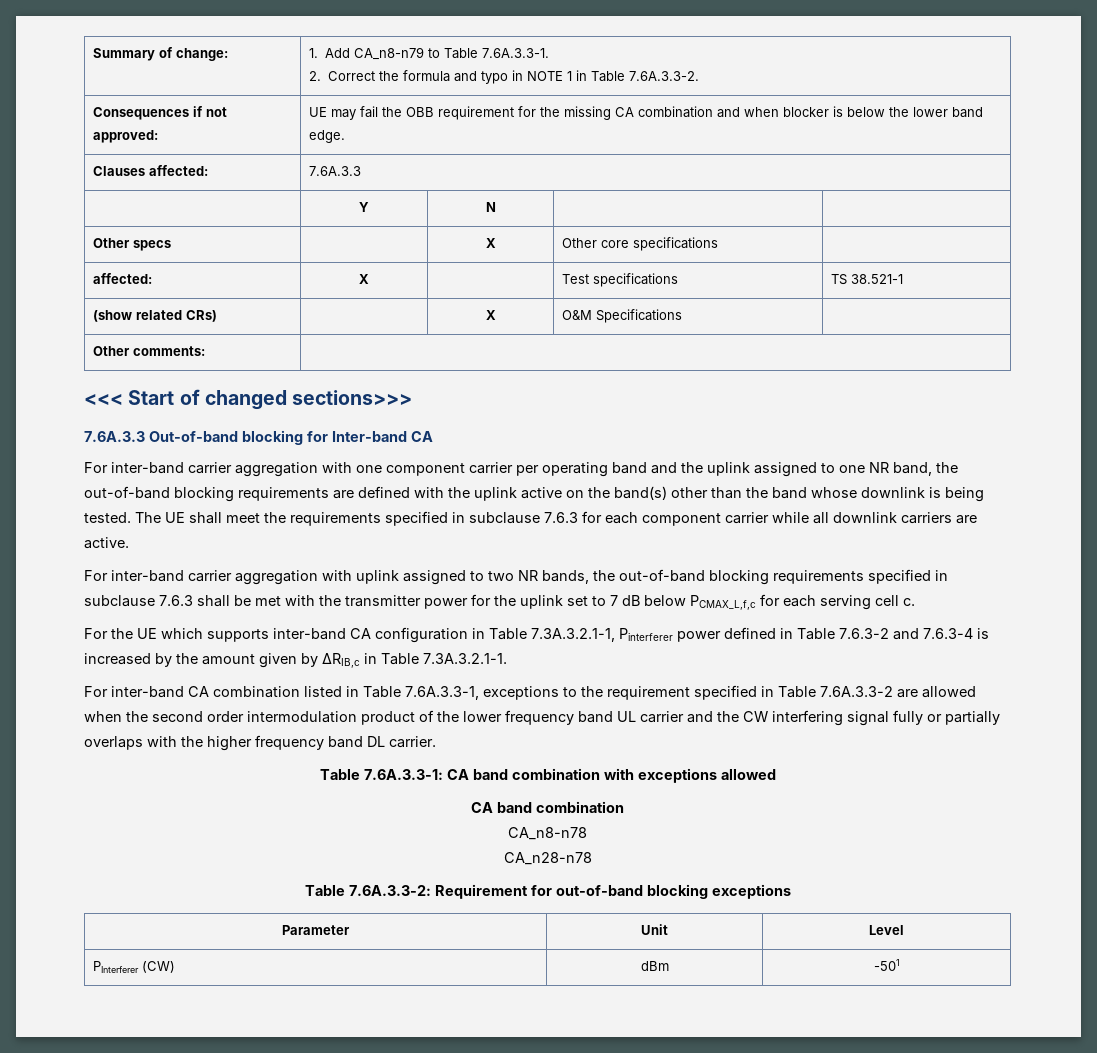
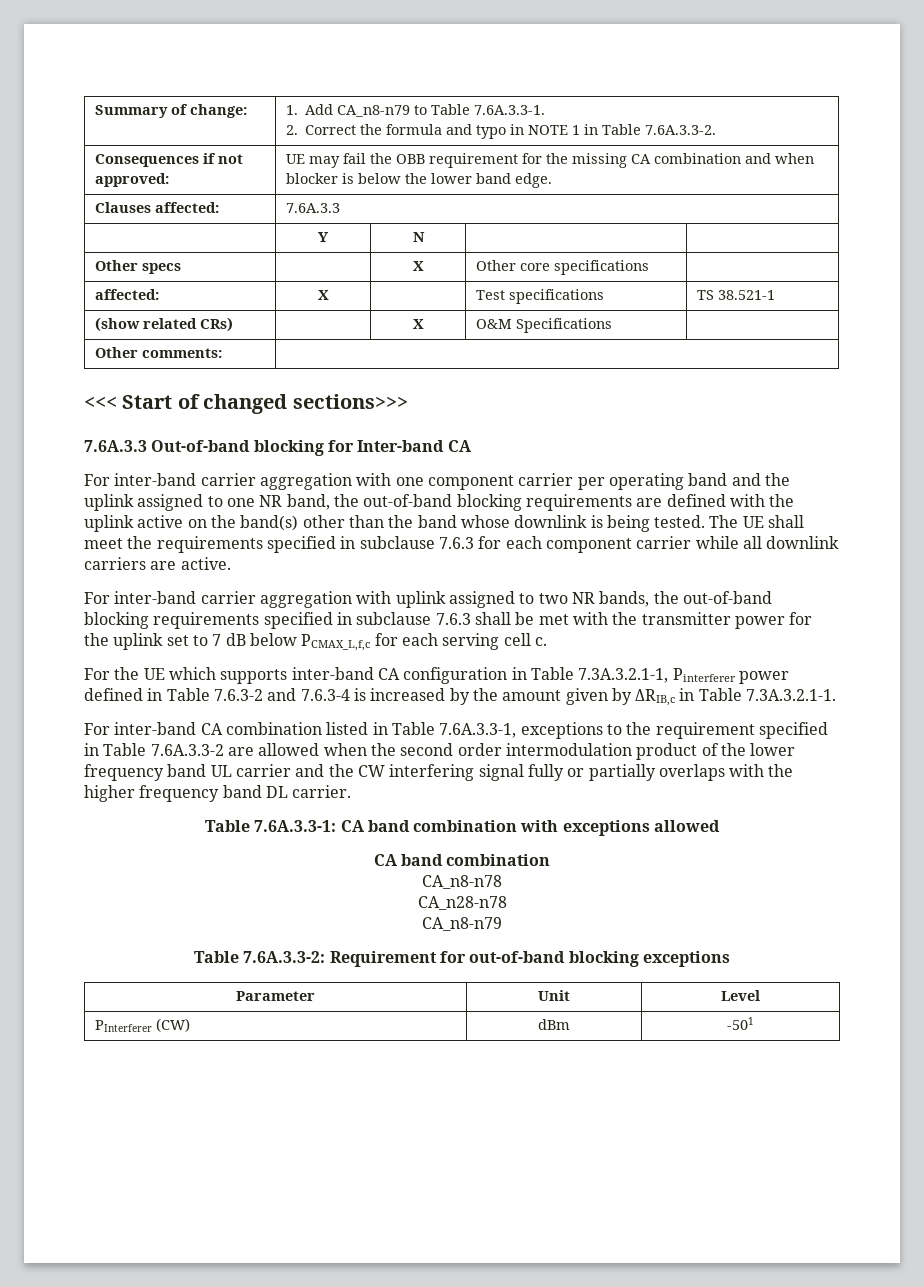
(592, 858) none -> [422,917,502,931] // CA_n8-n79

